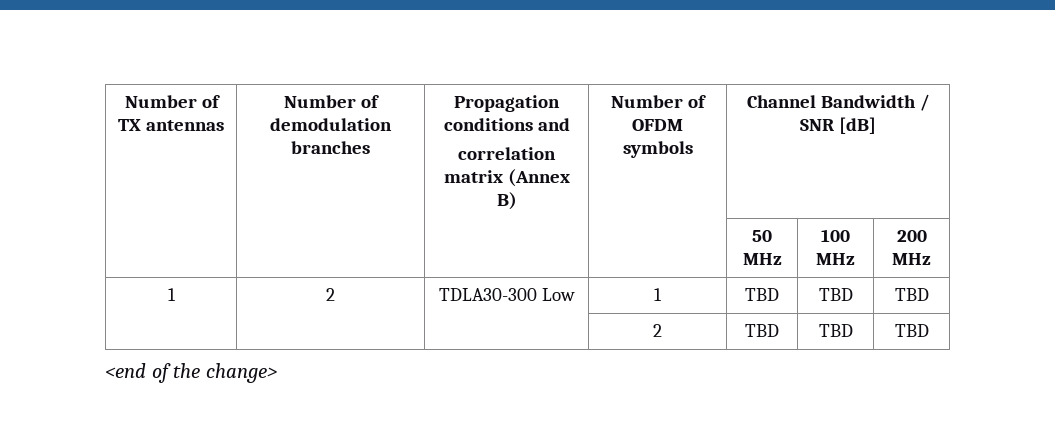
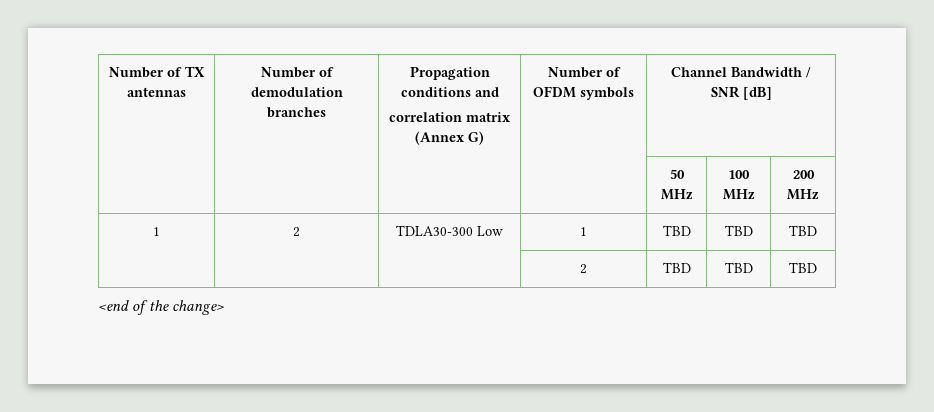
[496,192,517,210] B) -> [468,131,484,145] G)

